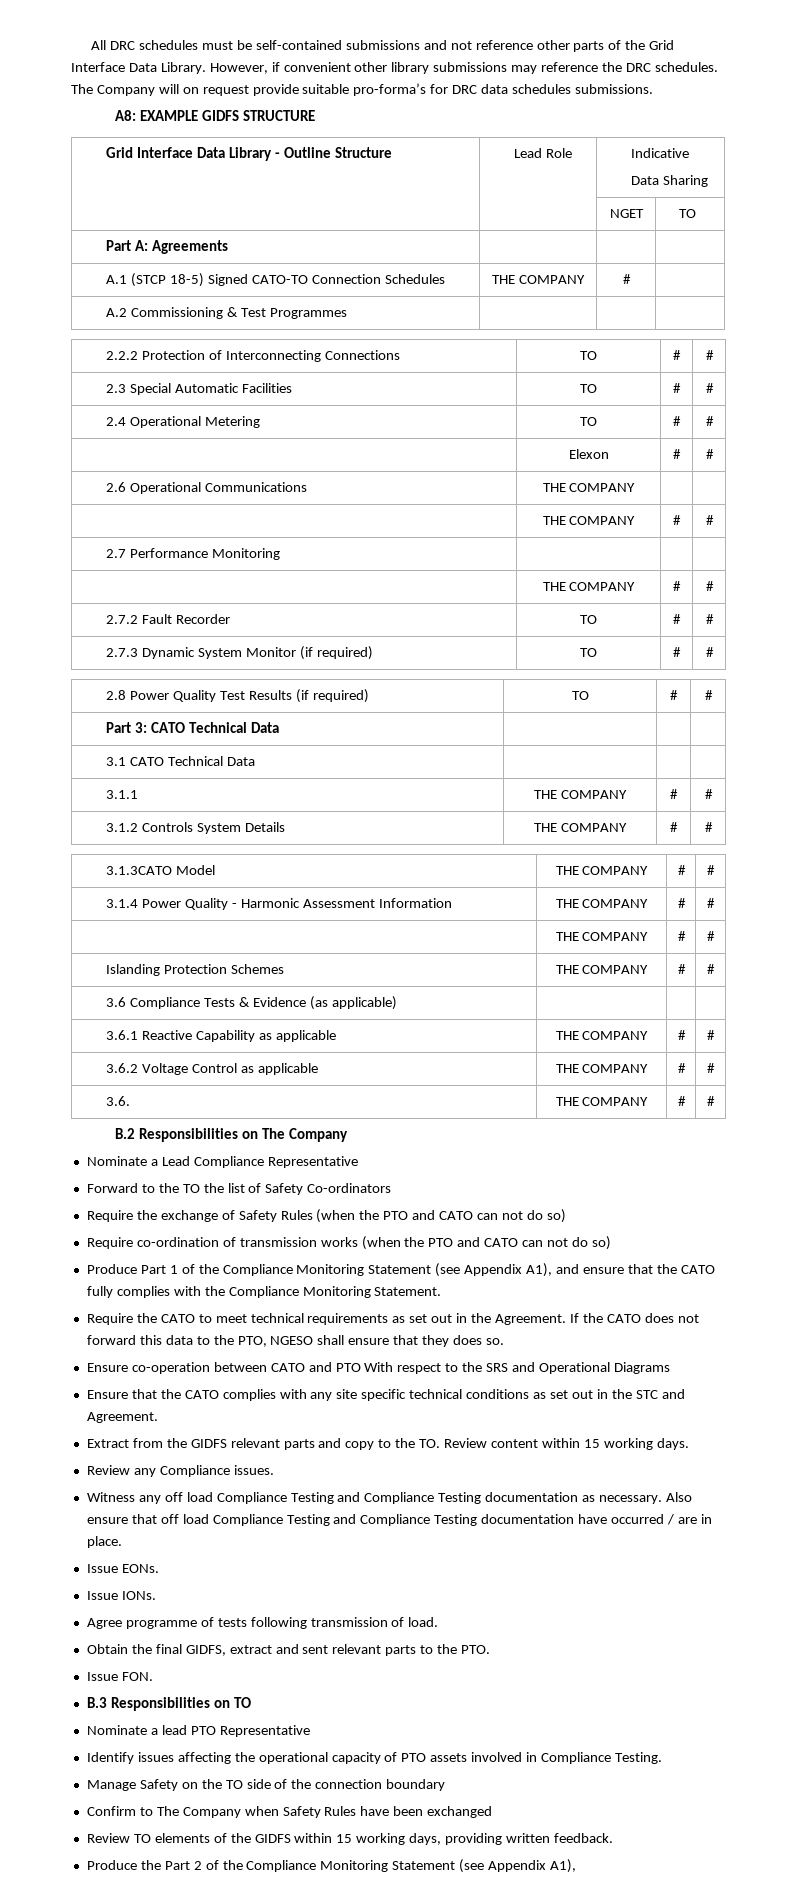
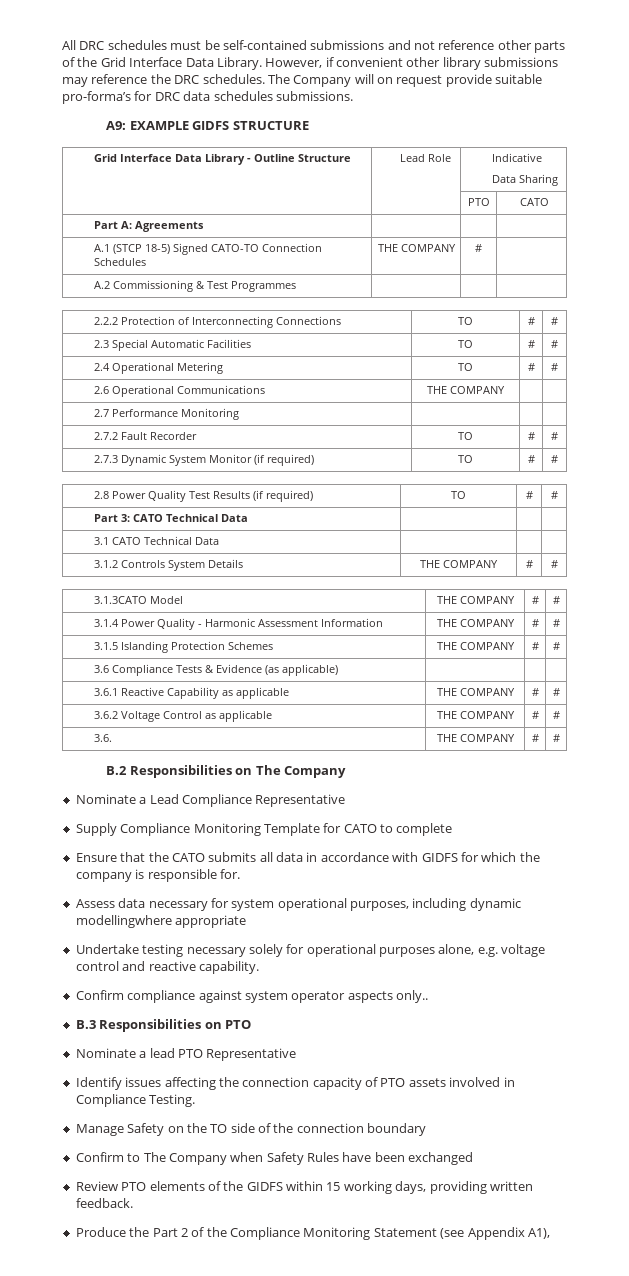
[115,110,137,121] A8: -> [106,121,127,130] A9:
[609,209,644,218] [679,209,697,218] NGET | TO -> [467,198,490,206] [519,198,549,206] PTO | CATO
[568,449,609,459] [673,449,681,459] [705,449,714,459] // | Elexon | # | # -> (558, 367) none
[542,516,636,525] [673,515,681,525] [705,515,714,525] // | THE COMPANY | # | # -> (505, 390) none
[542,582,636,591] [673,581,681,591] [705,581,714,591] // | THE COMPANY | # | # -> (240, 414) none
[106,790,139,799] [534,790,627,799] [670,789,678,799] [704,789,713,799] // 3.1.1 | THE COMPANY | # | # -> (220, 541) none
[555,932,649,941] [677,931,686,941] [707,931,715,941] | THE COMPANY | # | # // -> [94,642,119,650] 3.1.5
[86,1183,392,1195] [86,1209,566,1223] [86,1236,611,1250] [86,1263,715,1277] [86,1286,442,1298] [86,1313,699,1325] [86,1335,504,1347] [86,1362,670,1374] [86,1389,685,1401] [86,1412,158,1423] [86,1438,689,1450] [86,1465,274,1477] [86,1492,692,1504] [86,1514,712,1526] [86,1536,122,1548] [86,1564,159,1573] [86,1591,156,1600] [86,1617,439,1629] [86,1644,491,1656] [86,1672,153,1681] Forward to the TO the list of Safety Co-ordinators // Require the exchange of Safety Rules (when the PTO and CATO can not do so) // Require co-ordination of transmission works (when the PTO and CATO can not do so) // Produce Part 1 of the Compliance Monitoring Statement (see Appendix A1), and ensure that the CATO fully complies with the Compliance Monitoring Statement. // Require the CATO to meet technical requirements as set out in the Agreement. If the CATO does not forward this data to the PTO, NGESO shall ensure that they does so. // Ensure co-operation between CATO and PTO With respect to the SRS and Operational Diagrams // Ensure that the CATO complies with any site specific technical conditions as set out in the STC and Agreement. // Extract from the GIDFS relevant parts and copy to the TO. Review content within 15 working days. // Review any Compliance issues. // Witness any off load Compliance Testing and Compliance Testing documentation as necessary. Also ensure that off load Compliance Testing and Compliance Testing documentation have occurred / are in place. // Issue EONs. // Issue IONs. // Agree programme of tests following transmission of load. // Obtain the final GIDFS, extract and sent relevant parts to the PTO. // Issue FON. -> [75,823,453,836] [75,852,540,862] [75,869,240,882] [75,898,521,911] [75,915,247,928] [75,944,546,957] [75,961,259,974] [75,990,428,1003] Supply Compliance Monitoring Template for CATO to complete // Ensure that the CATO submits all data in accordance with GIDFS for which the company is responsible for. // Assess data necessary for system operational purposes, including dynamic modellingwhere appropriate // Undertake testing necessary solely for operational purposes alone, e.g. voltage control and reactive capability. // Confirm compliance against system operator aspects only..
[233,1697,251,1708] TO -> [224,1020,251,1029] PTO
[258,1752,328,1764] operational -> [242,1077,310,1087] connection
[133,1834,151,1843] TO -> [121,1182,147,1191] PTO

